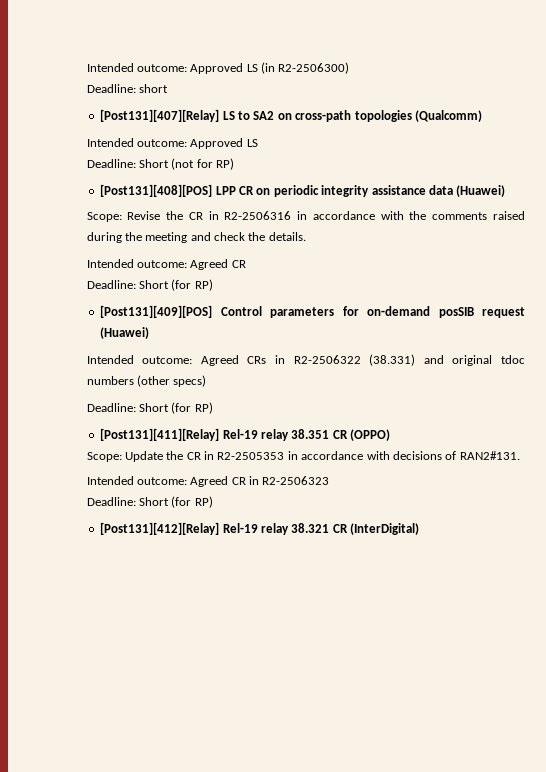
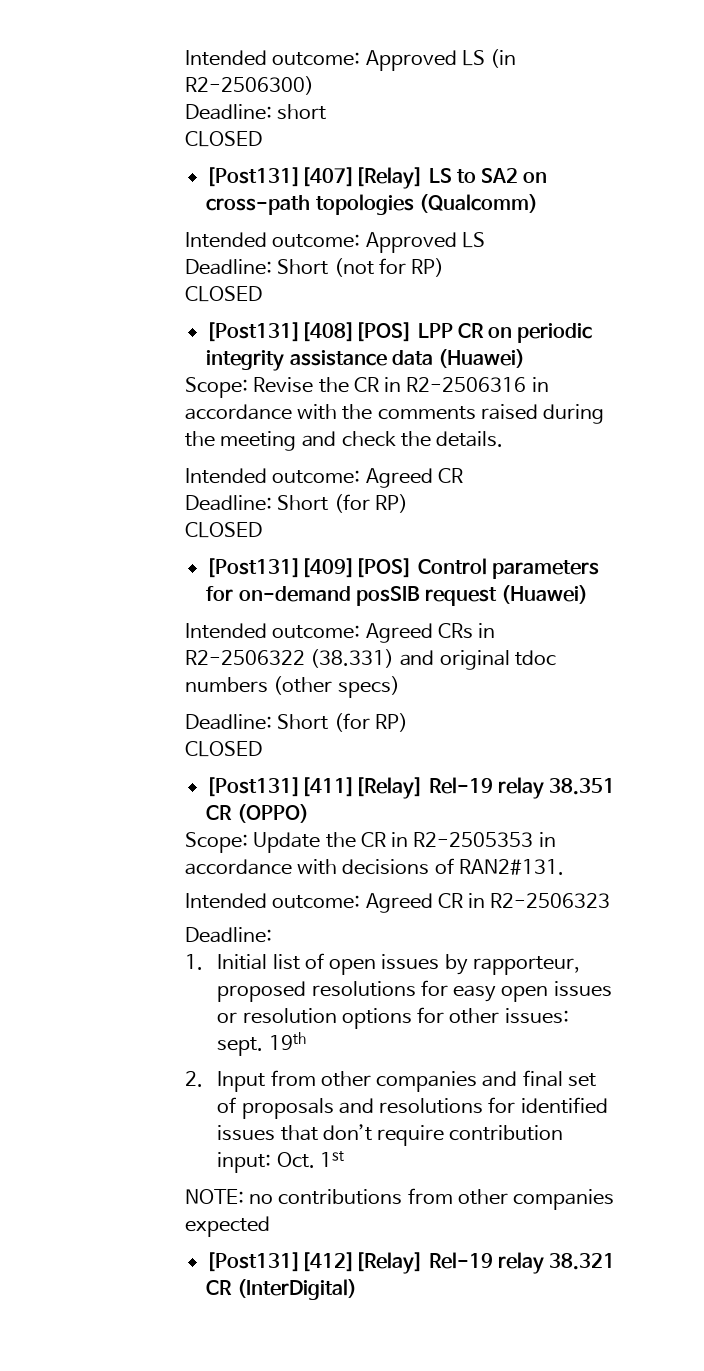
(168, 88) none -> [184,131,262,147] // CLOSED
(235, 164) none -> [184,286,262,302] // CLOSED
(213, 285) none -> [184,522,262,538] // CLOSED
(213, 408) none -> [184,741,262,757] // CLOSED
[138,496,213,508] Short (for RP) -> [184,953,580,975] [217,980,612,1002] [217,1007,569,1029] [217,1032,306,1056] [184,1070,596,1092] [217,1097,608,1119] [217,1124,564,1146] [217,1151,344,1173] [184,1188,615,1210] [184,1216,270,1237] // 1. Initial list of open issues by rapporteur, proposed resolutions for easy open issues or resolution options for other issues: sept. 19th // 2. Input from other companies and final set of proposals and resolutions for identified issues that don’t require contribution input: Oct. 1st // NOTE: no contributions from other companies expected

